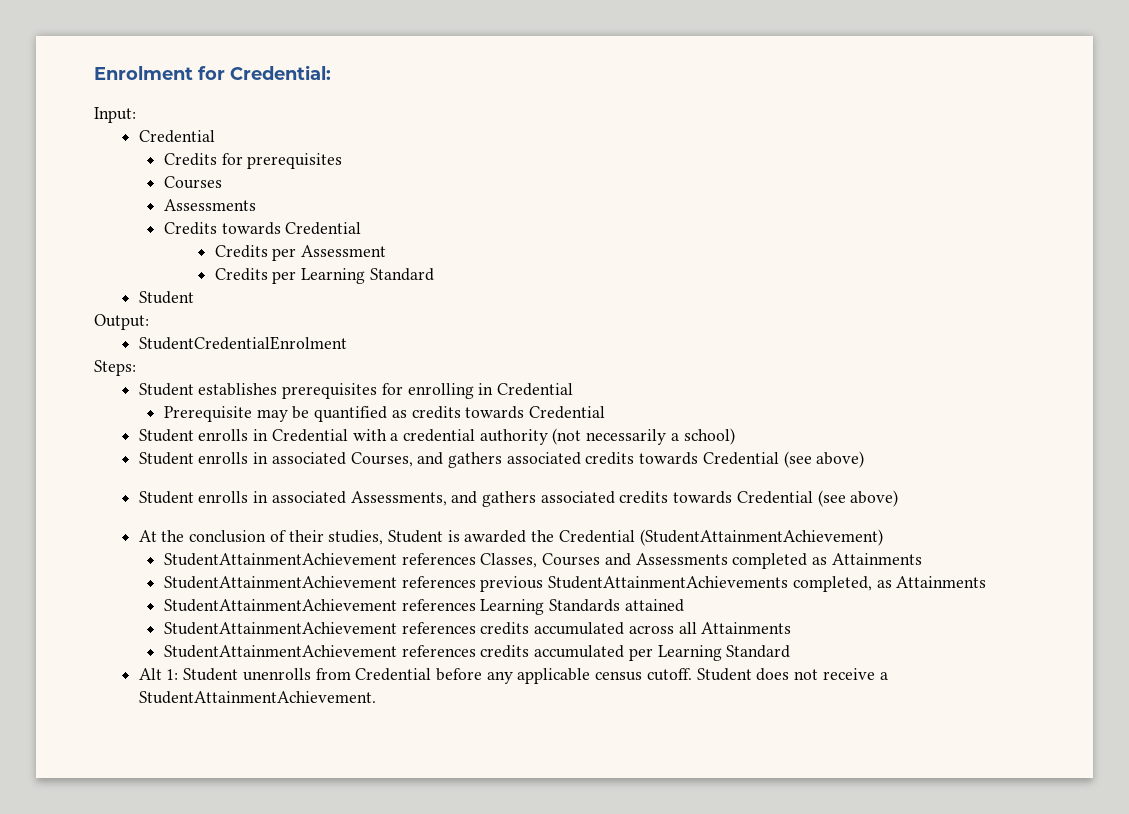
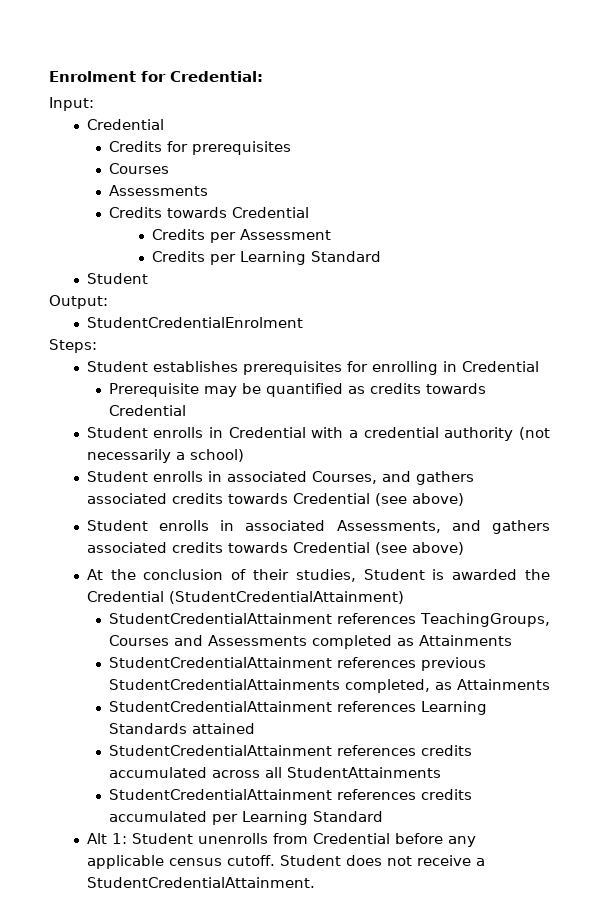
[639,529,883,546] [163,553,538,568] (StudentAttainmentAchievement) // StudentAttainmentAchievement references Classes, -> [168,591,404,604] [108,613,551,627] (StudentCredentialAttainment) // StudentCredentialAttainment references TeachingGroups,
[163,576,397,589] StudentAttainmentAchievement -> [108,657,332,668] StudentCredentialAttainment
[548,576,789,589] StudentAttainmentAchievements -> [108,679,340,690] StudentCredentialAttainments
[163,599,397,612] StudentAttainmentAchievement -> [108,701,332,712] StudentCredentialAttainment
[163,622,397,635] StudentAttainmentAchievement -> [108,745,332,756] StudentCredentialAttainment
[701,622,792,634] [163,645,397,658] Attainments // StudentAttainmentAchievement -> [286,767,441,778] [108,789,332,800] StudentAttainments // StudentCredentialAttainment
[138,691,376,704] StudentAttainmentAchievement. -> [86,877,315,888] StudentCredentialAttainment.

